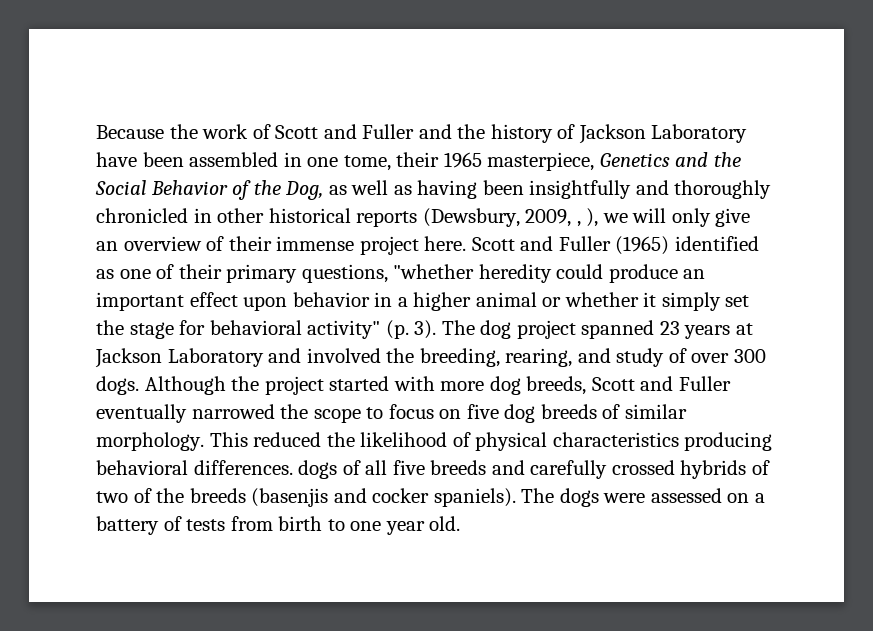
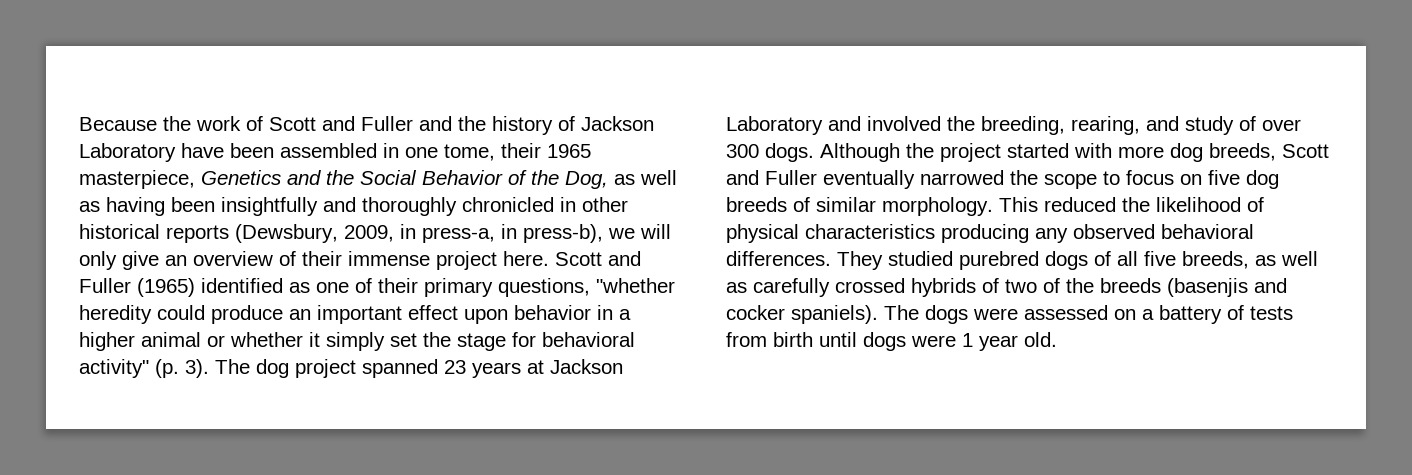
[576,208,599,227] , ), -> [400,224,603,243] in press-a, in press-b),
[96,460,525,479] behavioral differences. dogs of all five breeds and -> [1035,224,1254,243] [726,251,1318,270] [726,282,747,293] any observed behavioral differences. They studied purebred dogs of all five breeds, as well as
[327,519,382,531] to one -> [819,332,973,351] until dogs were 1

